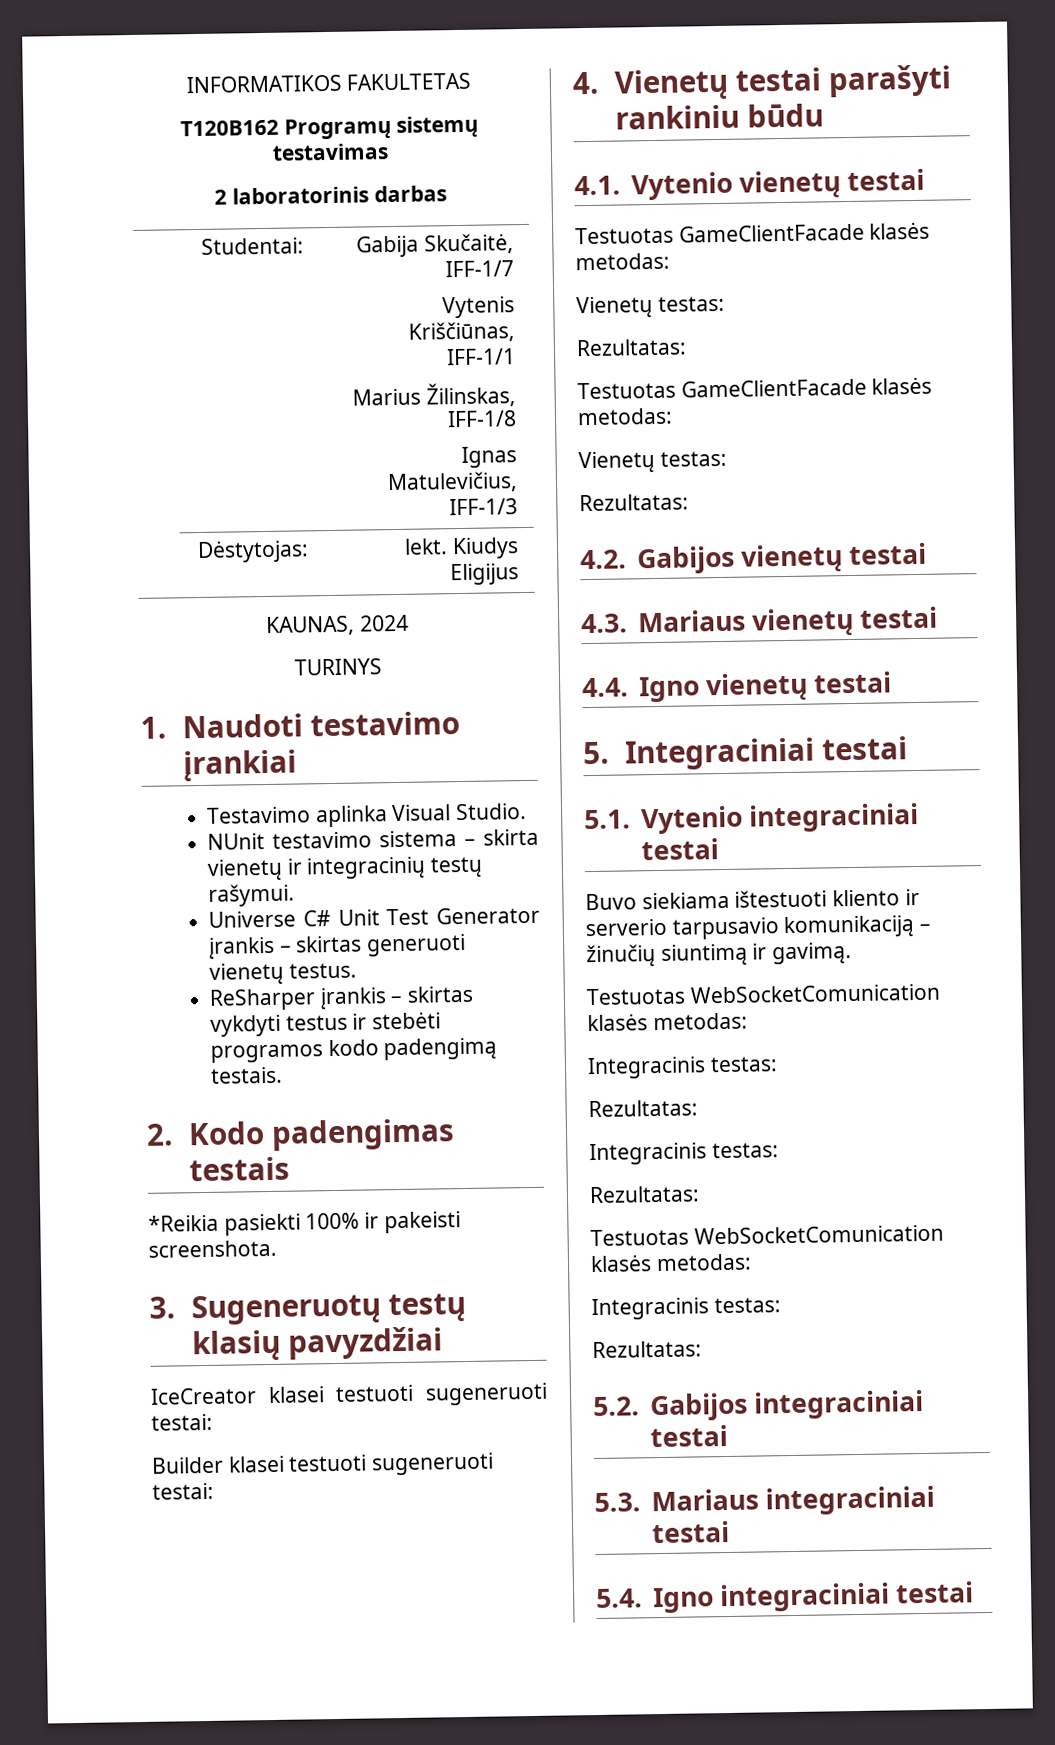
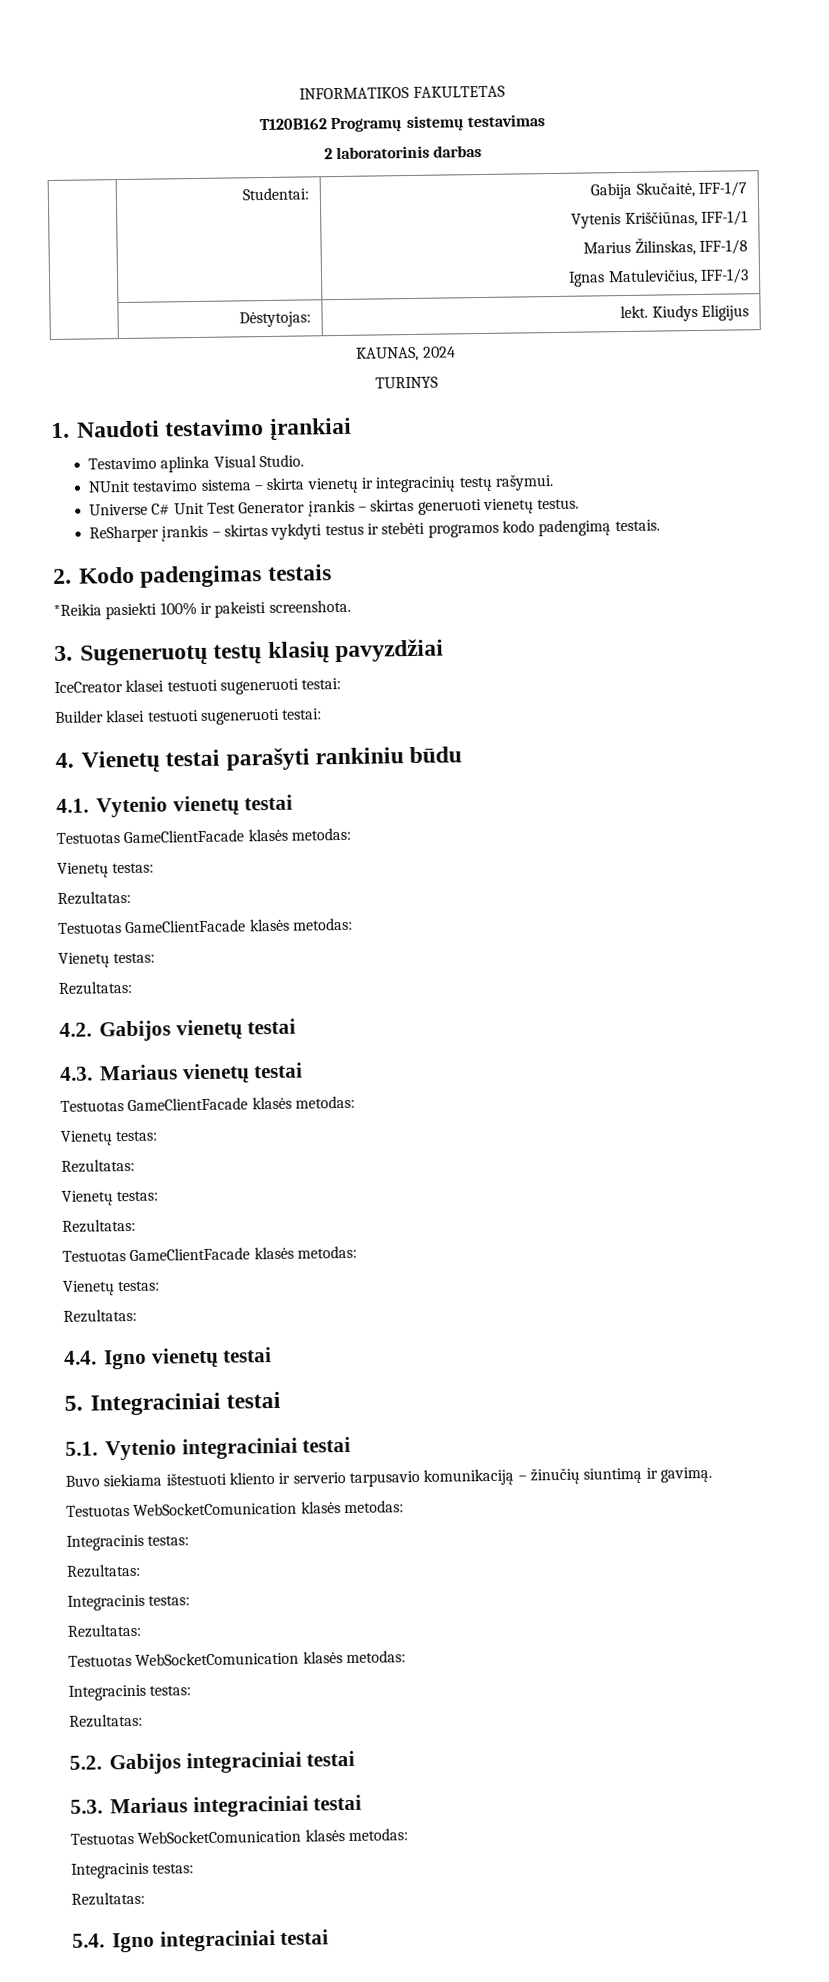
(938, 617) none -> [60,1095,355,1112] [60,1130,159,1146] [61,1158,135,1173] [61,1190,159,1206] [62,1218,136,1233] [62,1245,357,1262] [63,1280,161,1296] [63,1308,137,1323] // Testuotas GameClientFacade klasės metodas: // Vienetų testas: // Rezultatas: // Vienetų testas: // Rezultatas: // Testuotas GameClientFacade klasės metodas: // Vienetų testas: // Rezultatas:
(730, 1532) none -> [70,1828,408,1845] [71,1862,195,1879] [71,1891,145,1906] // Testuotas WebSocketComunication klasės metodas: // Integracinis testas: // Rezultatas:

